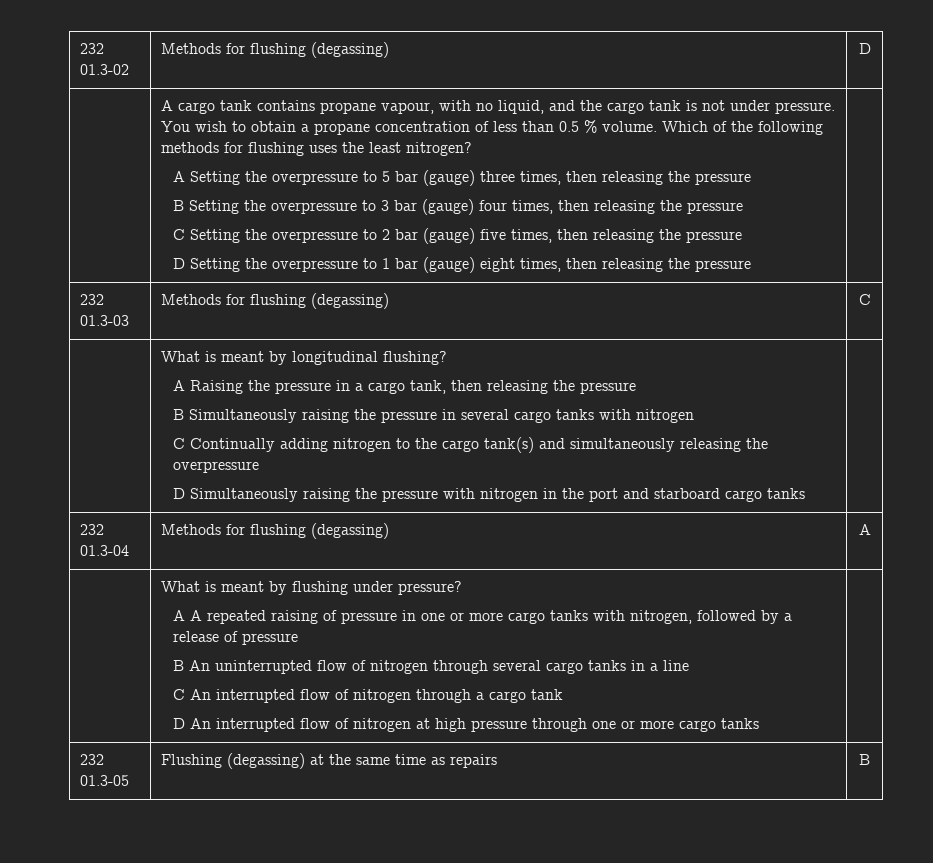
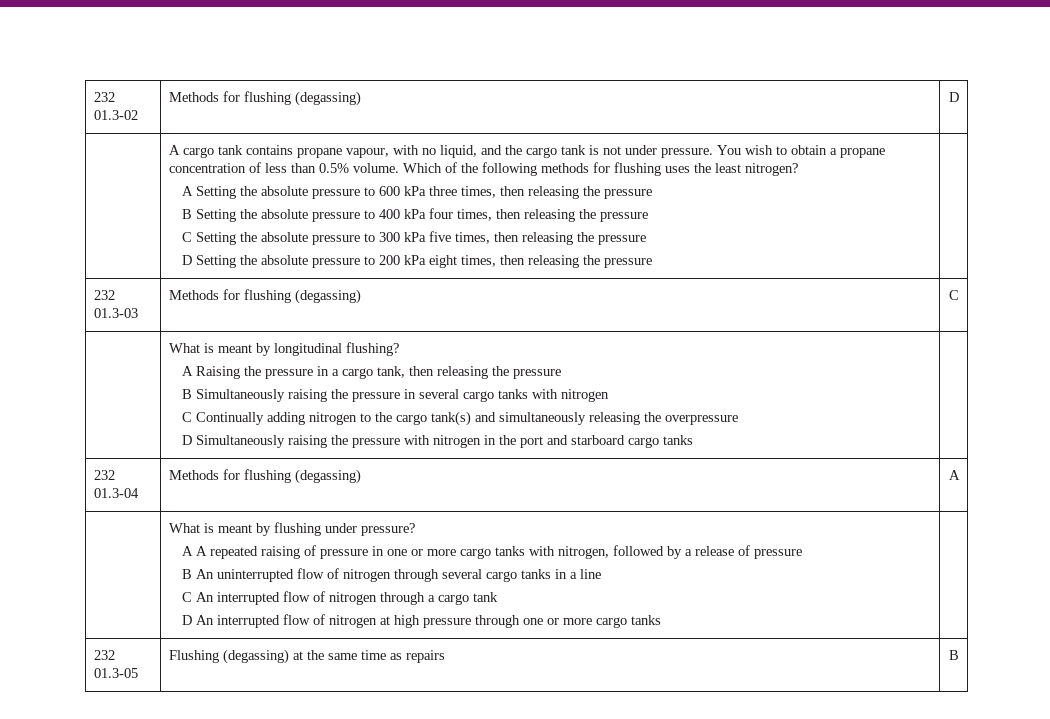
[559,120,598,133] 0.5 % -> [318,163,349,173] 0.5%
[271,170,475,186] overpressure to 5 bar (gauge) -> [261,186,427,199] absolute pressure to 600 kPa
[270,199,474,215] overpressure to 3 bar (gauge) -> [261,209,427,222] absolute pressure to 400 kPa
[271,228,475,244] overpressure to 2 bar (gauge) -> [261,232,427,245] absolute pressure to 300 kPa
[271,257,475,273] overpressure to 1 bar (gauge) -> [261,255,427,268] absolute pressure to 200 kPa

